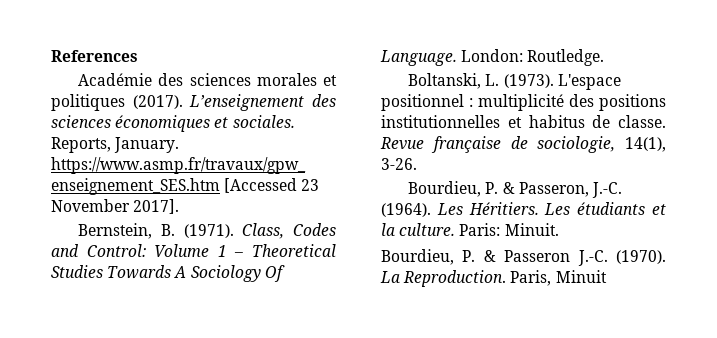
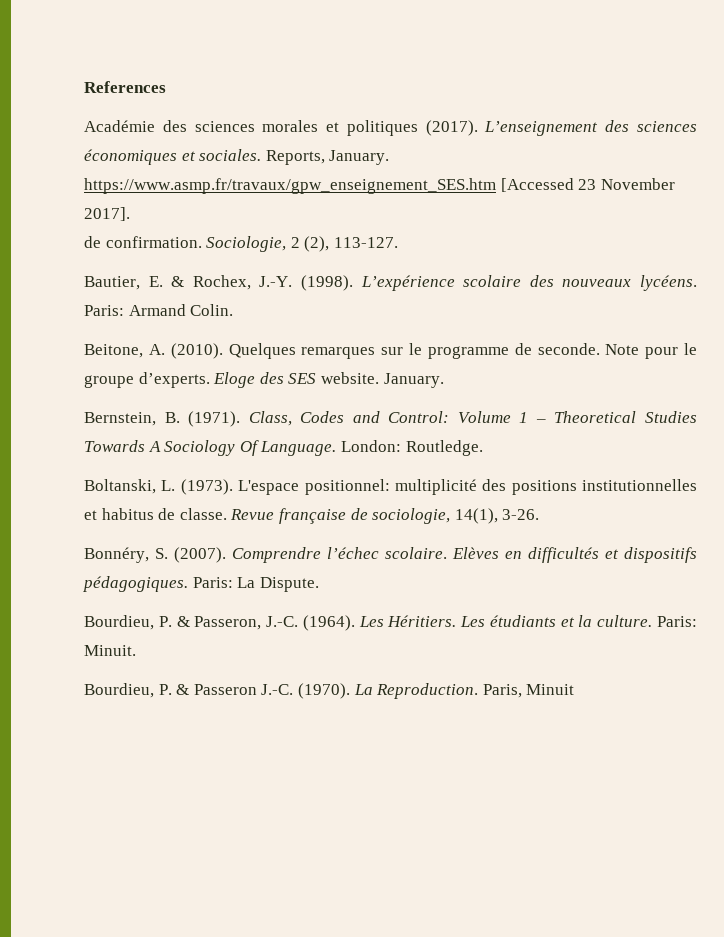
(180, 206) none -> [84,236,398,252] [84,275,698,291] [84,304,234,316] [84,343,698,359] [84,372,444,388] // de confirmation. Sociologie, 2 (2), 113-127. // Bautier, E. & Rochex, J.-Y. (1998). L’expérience scolaire des nouveaux lycéens. Paris: Armand Colin. // Beitone, A. (2010). Quelques remarques sur le programme de seconde. Note pour le groupe d’experts. Eloge des SES website. January.
[381,94,473,111] positionnel : -> [304,479,390,495] positionnel:
(417, 164) none -> [84,547,697,563] [83,576,319,592] // Bonnéry, S. (2007). Comprendre l’échec scolaire. Elèves en difficultés et dispositifs pédagogiques. Paris: La Dispute.

